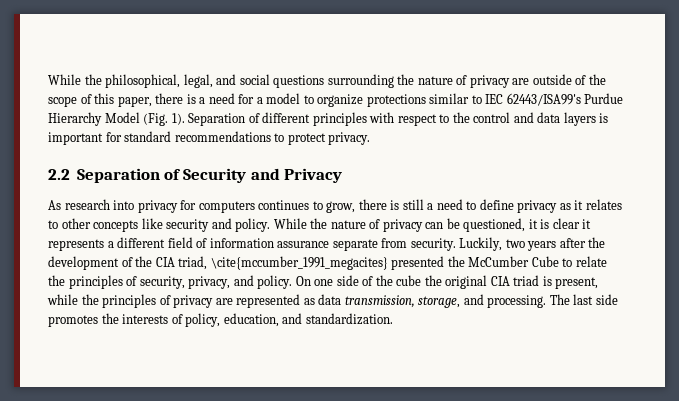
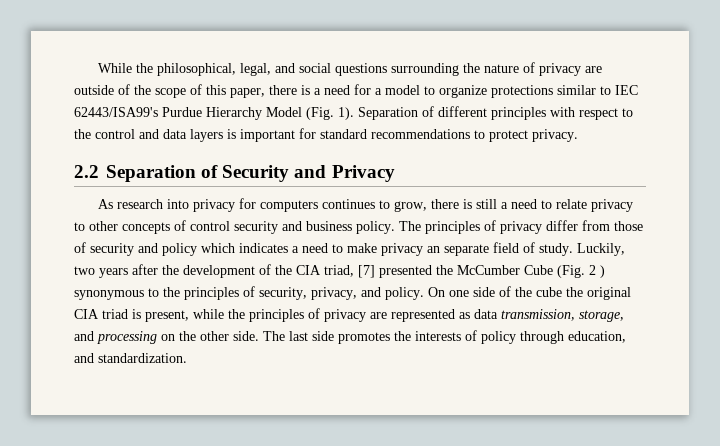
[479,199,622,213] [48,218,592,232] [48,237,456,251] define privacy as it relates to other concepts like security and policy. While the nature of privacy can be questioned, it is clear it represents a different field of information assurance separate from security. -> [556,199,634,212] [74,220,643,234] [74,242,573,256] relate privacy to other concepts of control security and business policy. The principles of privacy differ from those of security and policy which indicates a need to make privacy an separate field of study.
[210,256,388,270] \cite{mccumber_1991_megacites} -> [358,265,375,278] [7]
[562,256,607,267] to relate -> [557,265,605,278] [74,288,159,300] (Fig. 2 ) synonymous to
[487,295,547,308] processing. -> [97,331,259,344] processing on the other side.
[185,313,221,327] policy, -> [481,331,564,344] policy through

